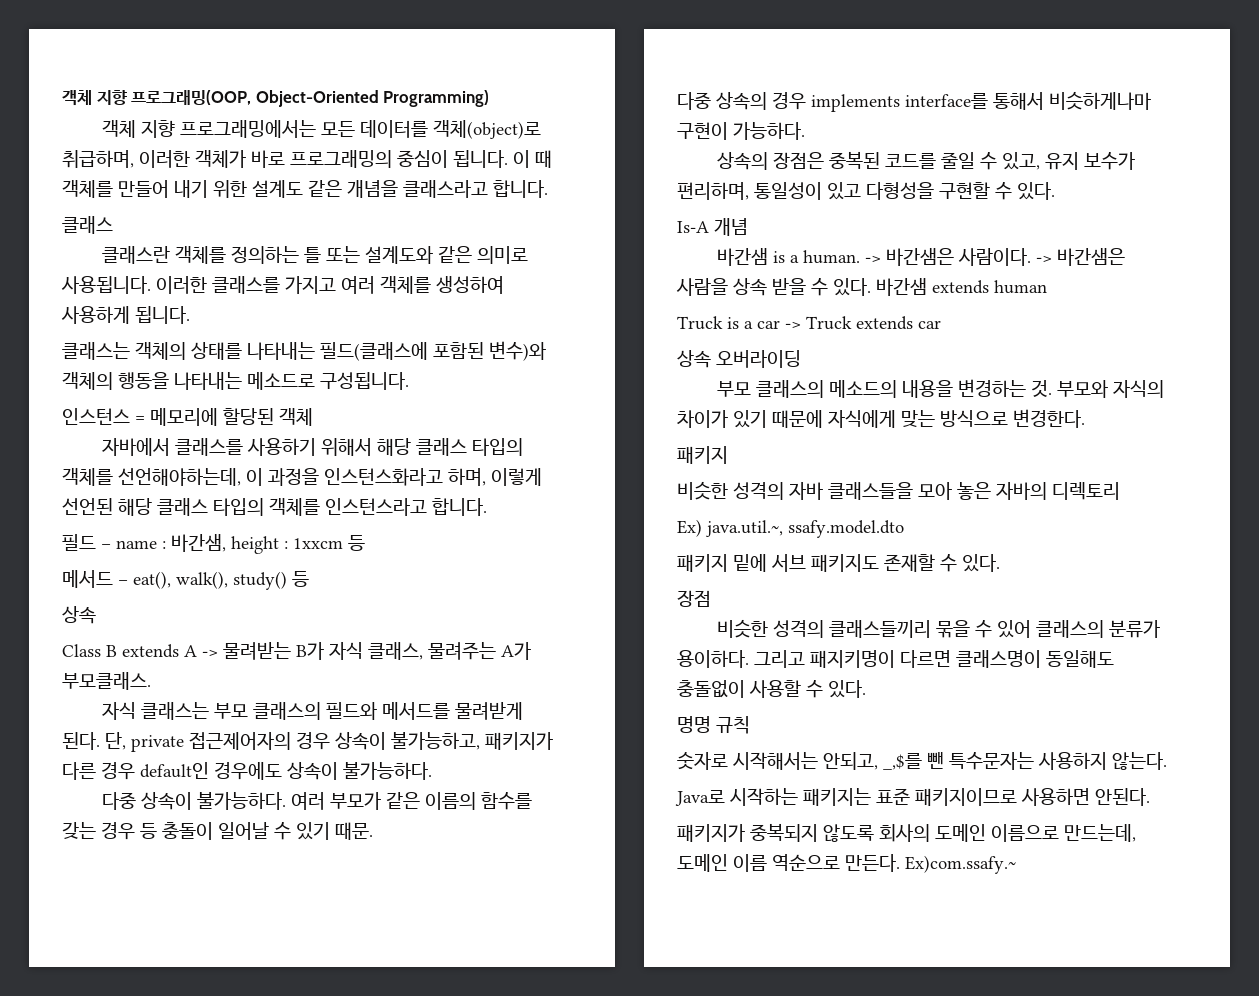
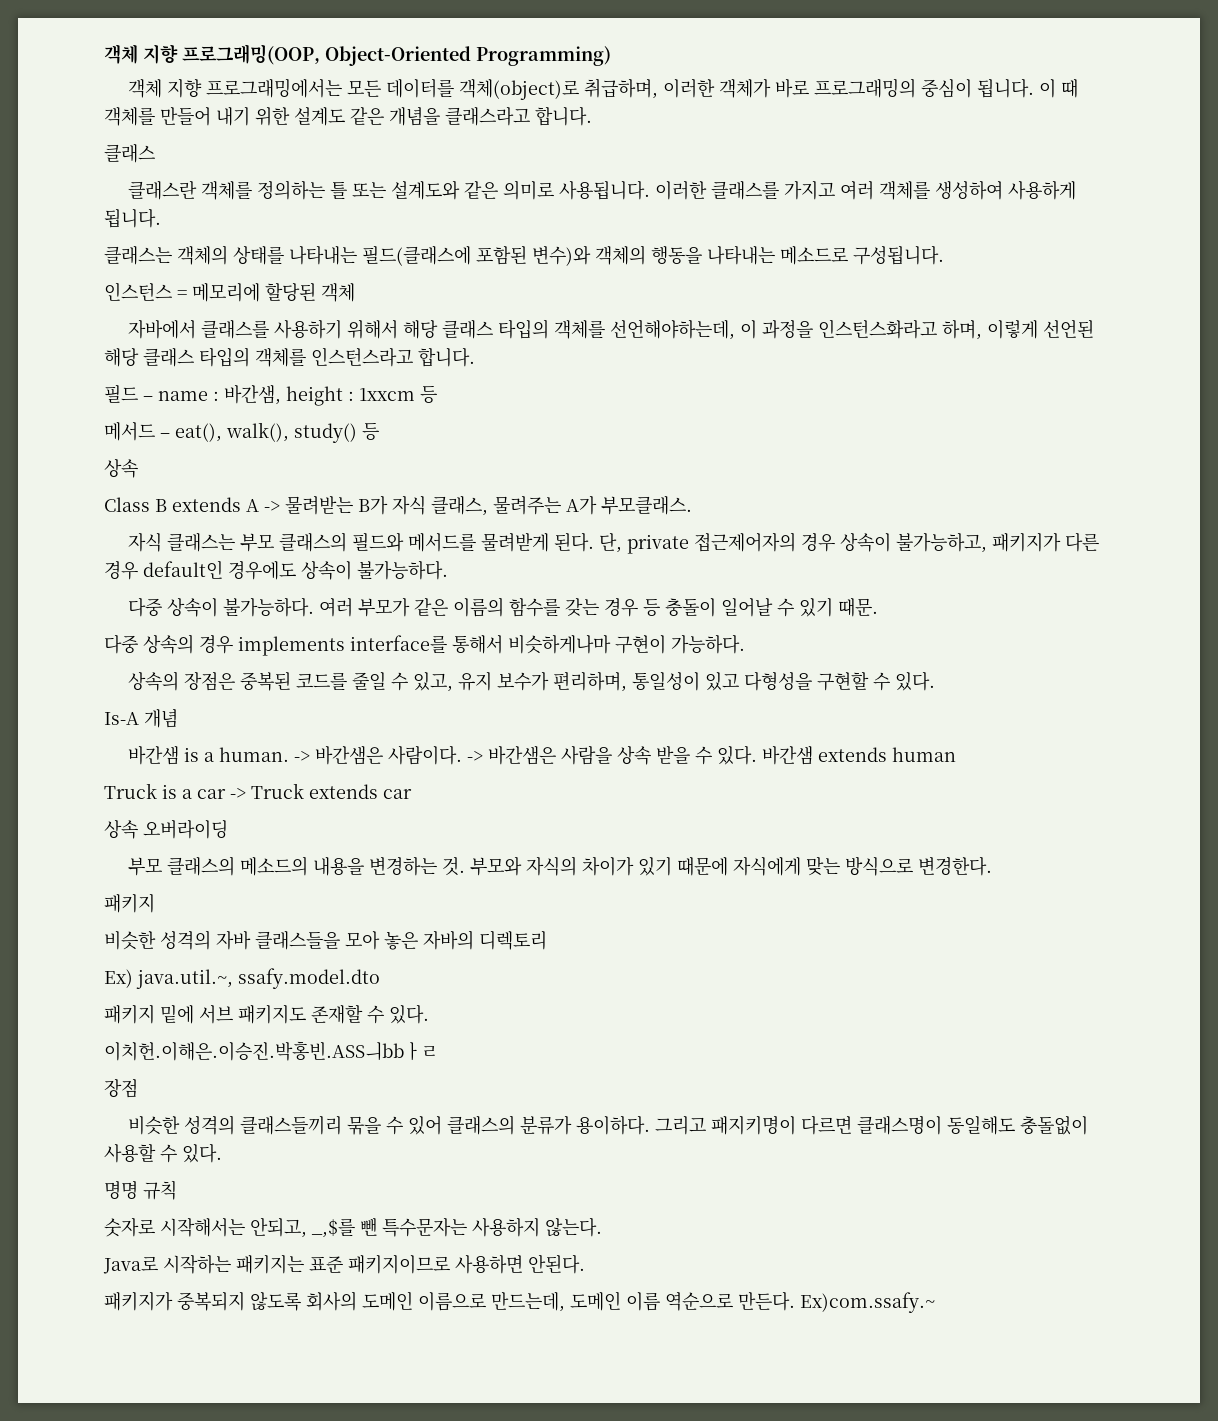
(1000, 563) none -> [104,1041,438,1061] // 이치헌.이해은.이승진.박홍빈.ASSㅢbbㅏㄹ

